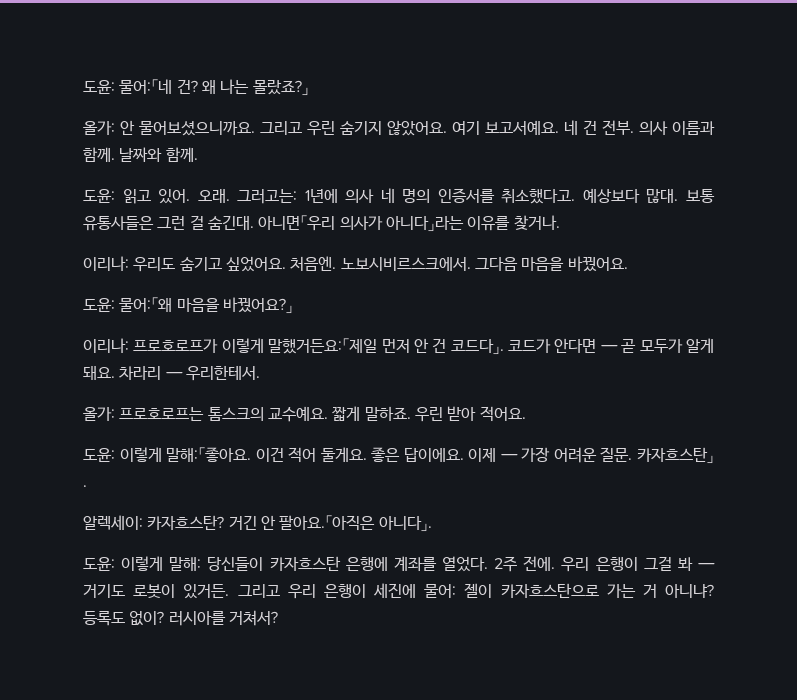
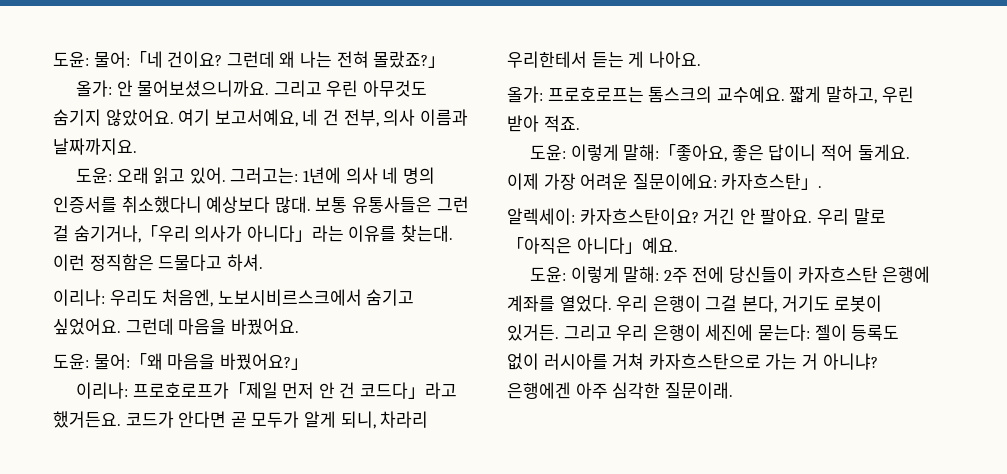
[176,79,198,94] 건? -> [167,51,275,68] 건이요? 그런데
(250, 86) none -> [336,51,369,68] 전혀
(335, 128) none -> [363,80,428,97] 아무것도
[485,120,559,135] 보고서예요. -> [214,109,298,127] 보고서예요,
[602,120,634,135] 전부. -> [343,109,379,127] 전부,
[83,147,198,162] [83,189,115,203] 함께. 날짜와 함께. // 도윤: -> [53,138,137,155] [76,167,149,184] 날짜까지요. // 도윤: 오래
[197,189,230,203] 오래. -> (226, 175) none
[501,189,576,204] 취소했다고. -> [121,196,202,213] 취소했다니
[207,215,301,230] 숨긴대. 아니면 -> [73,225,141,243] 숨기거나,
[513,215,560,230] [83,256,518,272] 찾거나. // 이리나: 우리도 숨기고 싶었어요. 처음엔. 노보시비르스크에서. 그다음 -> [400,225,453,242] [53,254,263,271] [53,289,415,307] [53,318,174,335] 찾는대. 이런 정직함은 드물다고 하셔. // 이리나: 우리도 처음엔, 노보시비르스크에서 숨기고 싶었어요. 그런데
[221,338,343,354] 이렇게 말했거든요: -> (229, 390) none
[499,349,504,351] . -> [425,382,458,399] [53,411,121,428] 라고 했거든요.
[600,345,618,351] — -> (227, 419) none
[83,365,260,381] 돼요. 차라리 — 우리한테서. -> [340,411,429,429] [507,51,701,68] 되니, 차라리 우리한테서 듣는 게 나아요.
[364,406,411,421] 말하죠. -> [825,86,877,104] 말하고,
[479,406,526,422] 적어요. -> [543,115,580,132] 적죠.
[205,447,518,463] 좋아요. 이건 적어 둘게요. 좋은 답이에요. 이제 — -> [676,144,910,162] [507,173,539,190] 좋아요, 좋은 답이니 적어 둘게요. 이제
[600,447,633,462] 질문. -> [632,173,717,190] 질문이에요:
[147,515,225,530] 카자흐스탄? -> [579,208,699,225] 카자흐스탄이요?
(326, 522) none -> [816,208,886,225] 우리 말로
[427,526,432,528] [83,556,202,571] . // 도윤: 이렇게 말해: -> [641,237,678,254] [530,266,725,283] 예요. // 도윤: 이렇게 말해: 2주 전에
[494,556,556,572] 2주 전에. -> (612, 303) none
[677,557,715,571] 봐 — -> [741,295,777,313] 본다,
[424,583,714,598] [83,610,278,626] 물어: 젤이 카자흐스탄으로 가는 거 아니냐? 등록도 없이? 러시아를 거쳐서? -> [757,324,900,341] [507,353,878,370] [507,382,733,399] 묻는다: 젤이 등록도 없이 러시아를 거쳐 카자흐스탄으로 가는 거 아니냐? 은행에겐 아주 심각한 질문이래.

